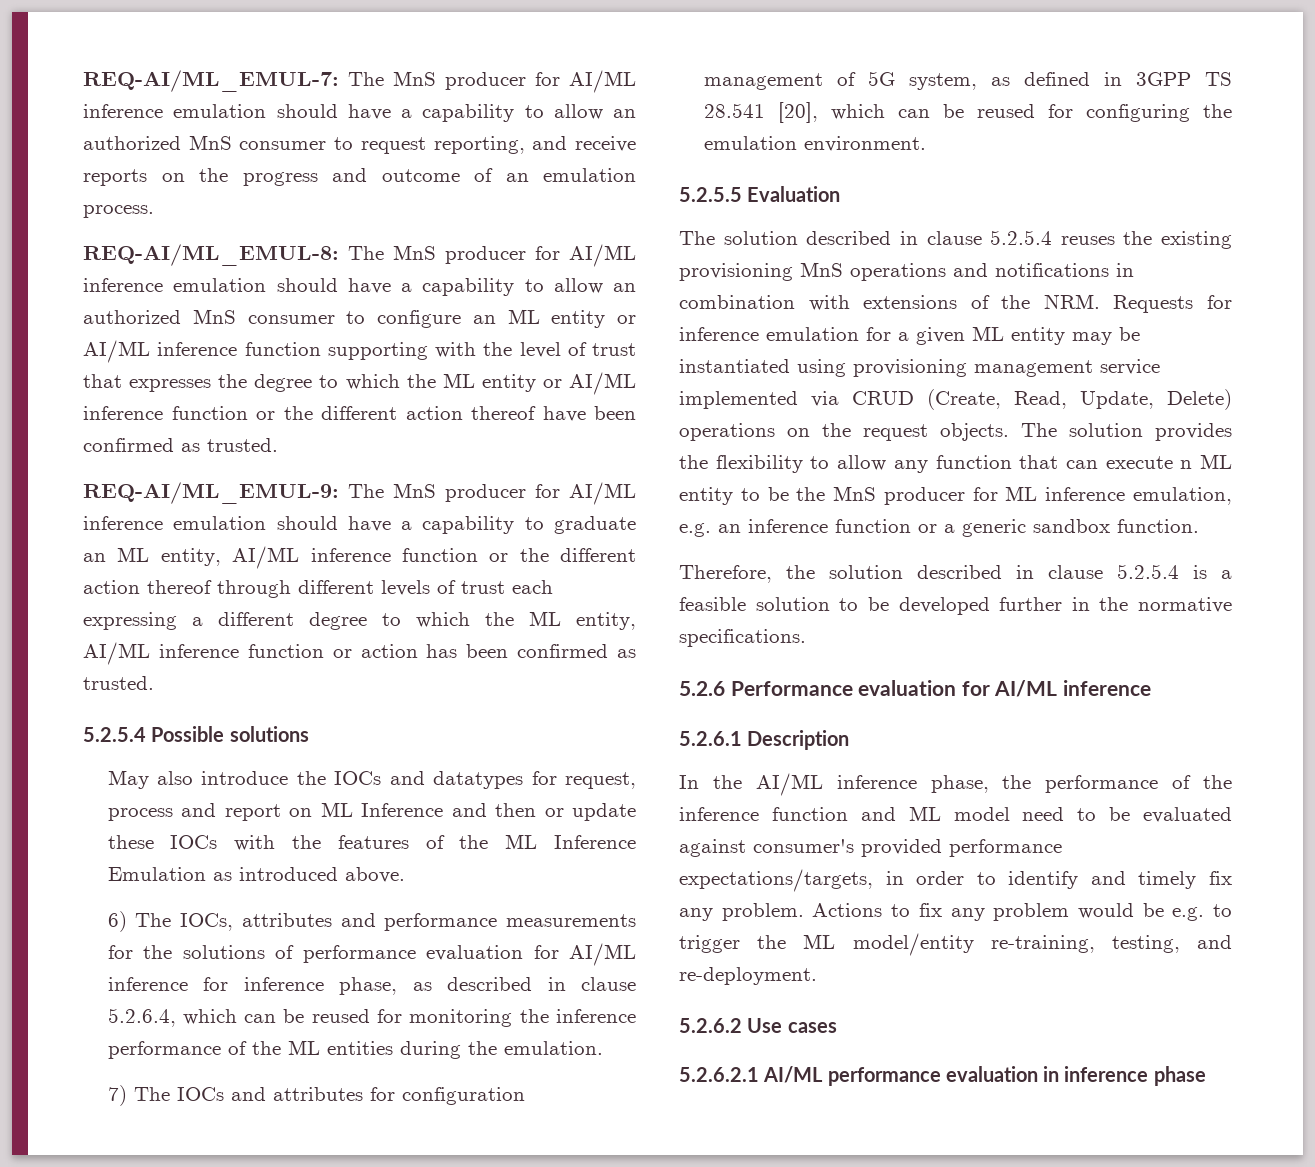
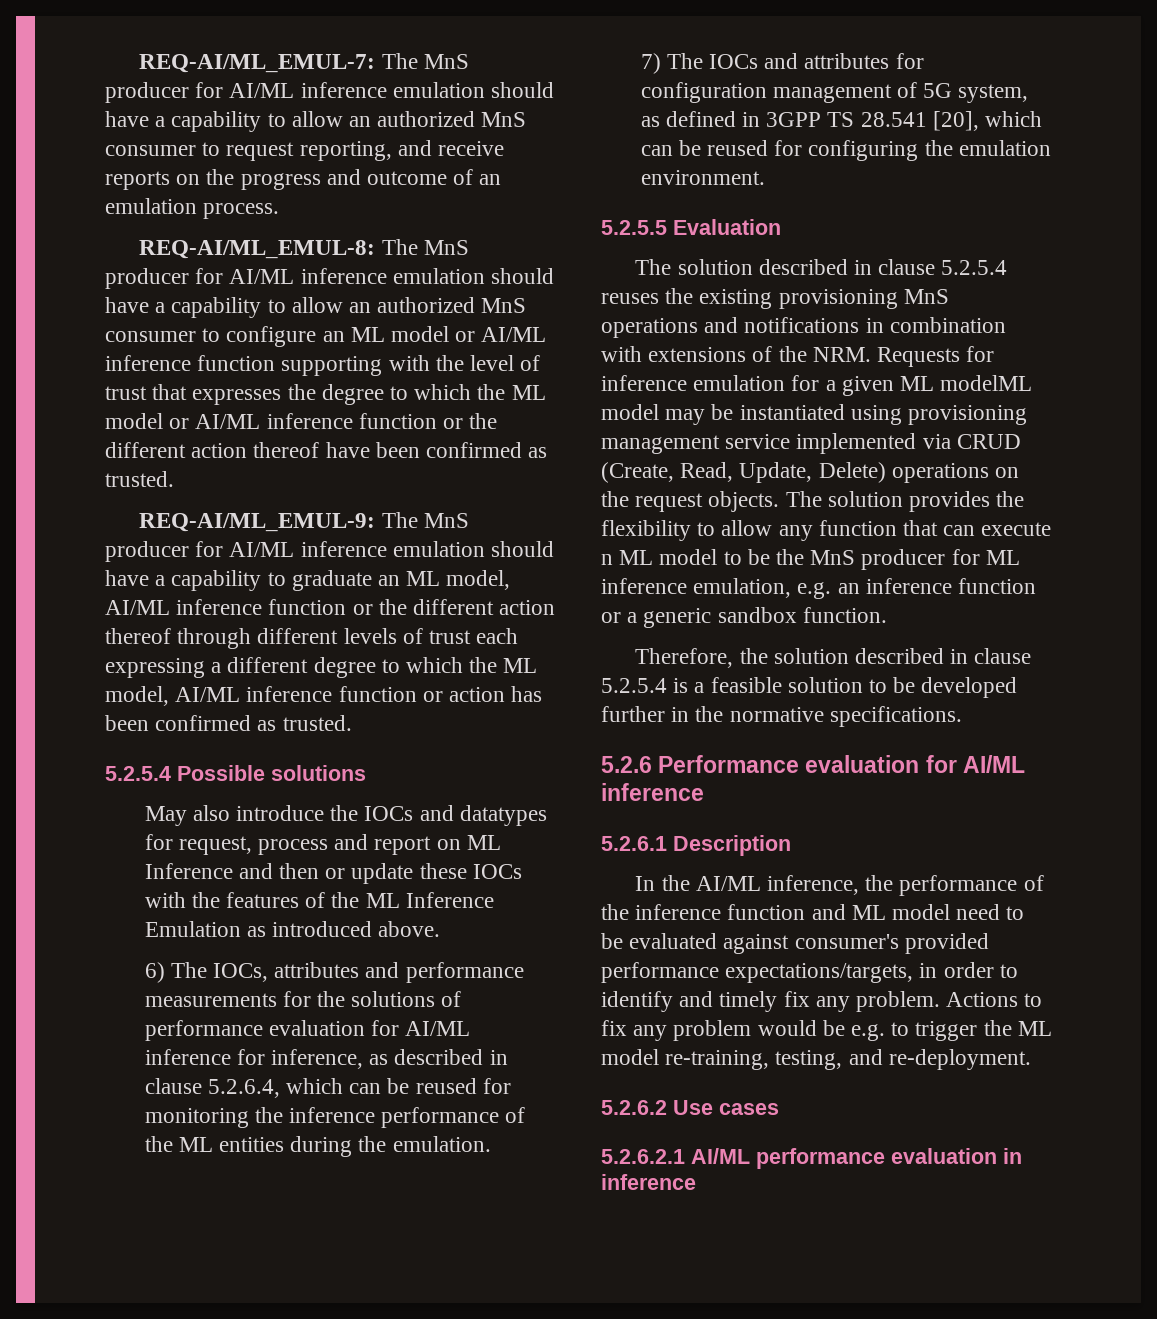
[551,310,606,328] entity -> [391,326,450,342] model
[481,374,536,392] entity -> [105,413,163,429] model
[160,548,221,566] entity, -> [446,570,511,590] model,
[576,612,636,630] entity, -> [105,686,169,706] model,
[243,977,398,995] inference phase, -> [271,1049,364,1069] inference,
[1011,327,1065,345] entity -> [940,375,1033,391] [601,404,659,420] modelML model
[679,487,733,505] entity -> [659,549,718,565] model
[836,775,989,793] inference phase, -> [767,875,860,895] inference,
[852,933,974,956] model/entity -> [601,1049,659,1065] model
[1153,1066,1206,1086] phase -> (696, 1182) none

